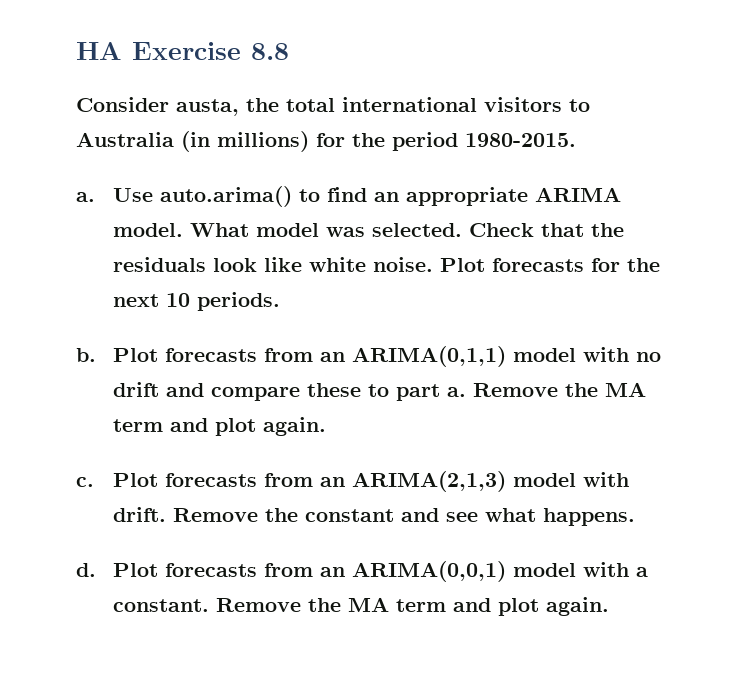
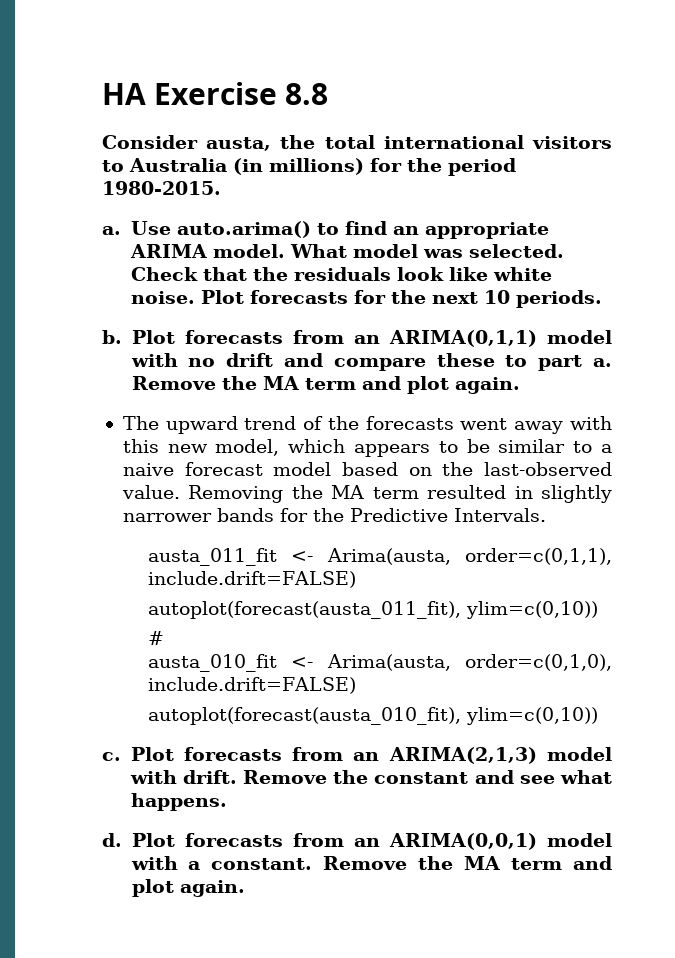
(327, 426) none -> [122,416,612,434] [122,439,612,457] [122,462,612,476] [121,485,612,503] [122,508,546,522] [147,548,612,566] [147,571,356,588] [147,601,598,619] [147,631,164,645] [147,654,612,672] [147,677,356,694] [147,707,598,725] // The upward trend of the forecasts went away with this new model, which appears to be similar to a naive forecast model based on the last-observed value. Removing the MA term resulted in slightly narrower bands for the Predictive Intervals. // austa_011_fit <- Arima(austa, order=c(0,1,1), include.drift=FALSE) // autoplot(forecast(austa_011_fit), ylim=c(0,10)) // # // austa_010_fit <- Arima(austa, order=c(0,1,0), include.drift=FALSE) // autoplot(forecast(austa_010_fit), ylim=c(0,10))

